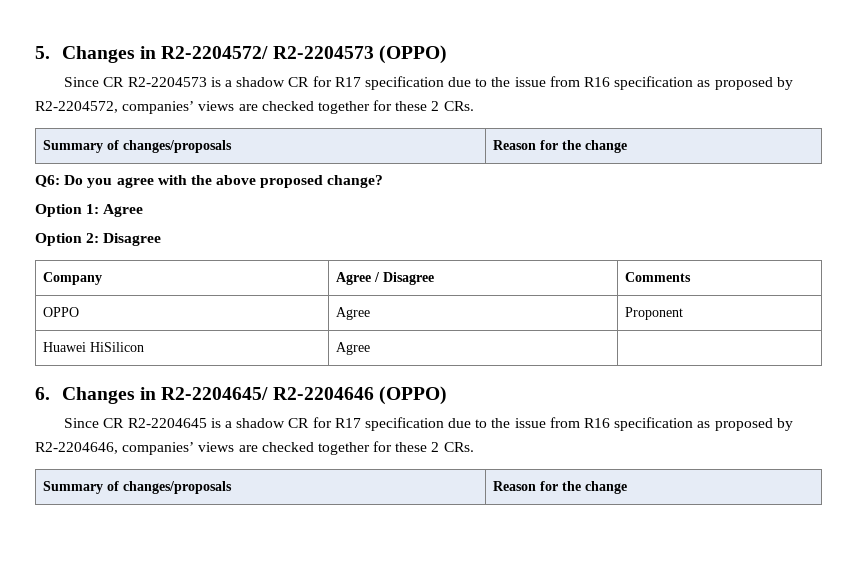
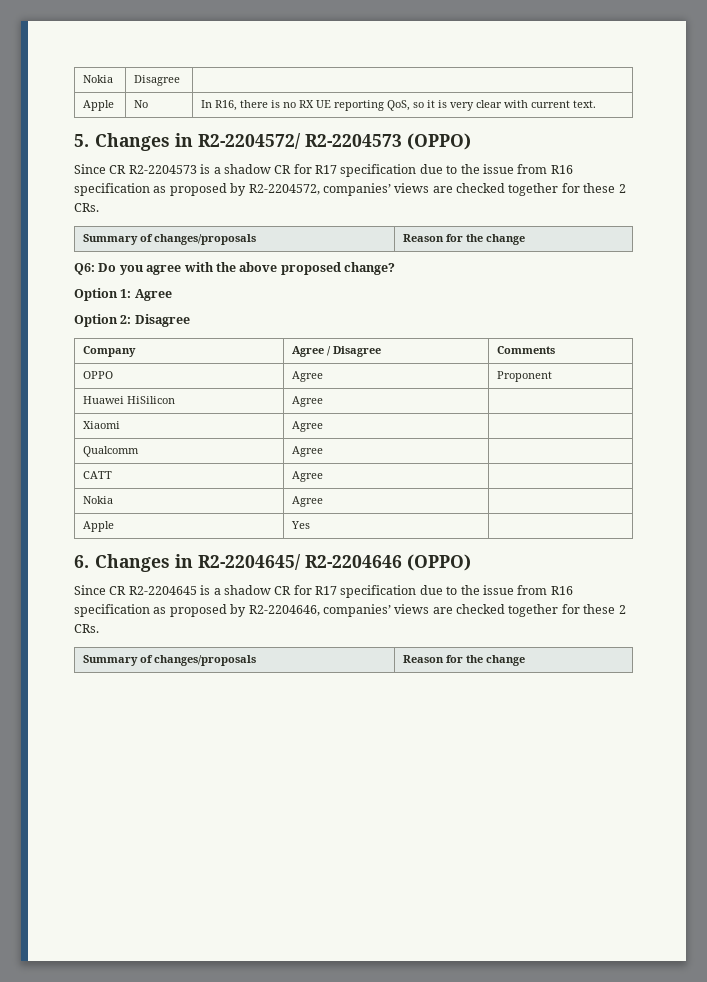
(35, 52) none -> [82,75,113,83] [133,75,180,86] [82,100,114,111] [133,100,148,108] [200,100,596,111] Nokia | Disagree | // Apple | No | In R16, there is no RX UE reporting QoS, so it is very clear with current text. //
(371, 348) none -> [82,421,120,429] [291,421,323,432] [82,446,139,457] [291,446,323,457] [82,471,112,479] [291,471,323,482] [82,496,113,504] [291,496,323,507] [82,521,114,532] [290,521,310,529] // Xiaomi | Agree | // Qualcomm | Agree | // CATT | Agree | // Nokia | Agree | // Apple | Yes |

